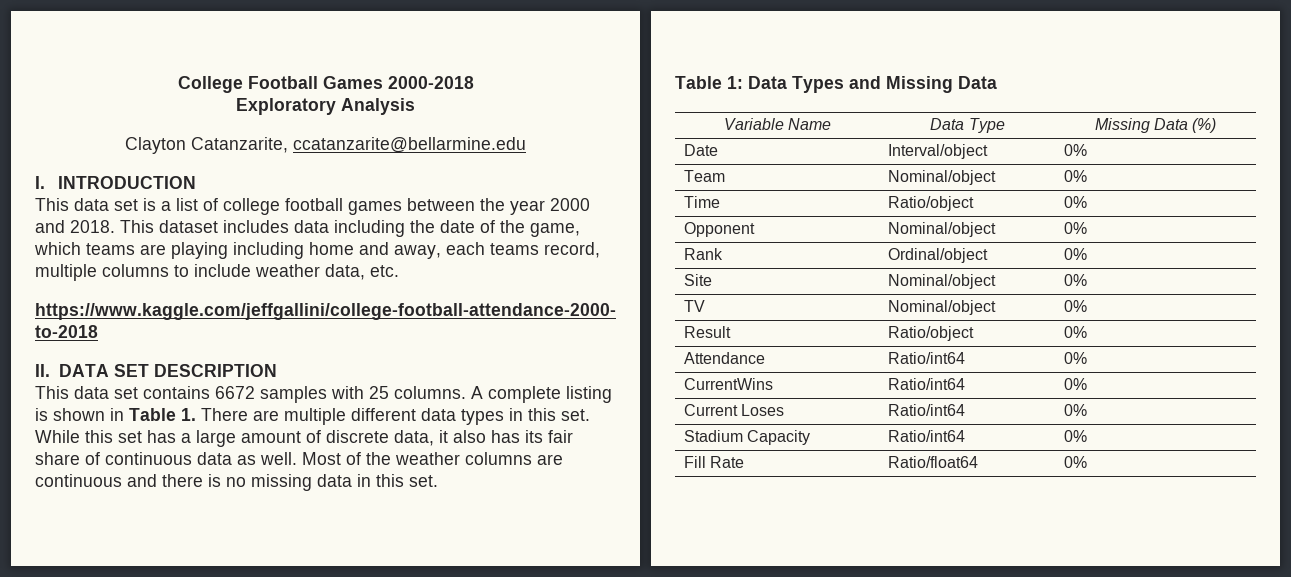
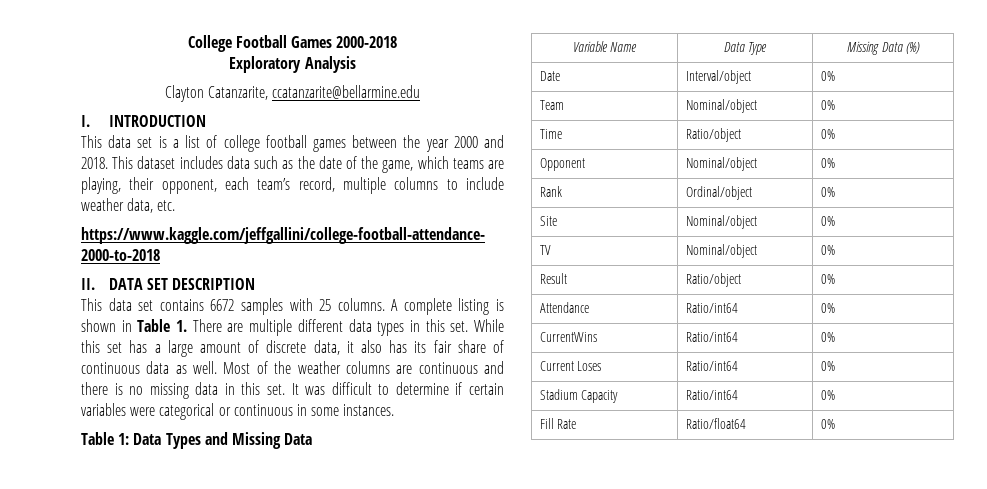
[334,220,405,237] including -> [254,156,294,169] such as
[171,242,539,259] playing including home and away, each teams -> [81,177,291,194] playing, their opponent, each team’s
(438, 481) none -> [291,382,504,395] [81,403,395,420] It was difficult to determine if certain variables were categorical or continuous in some instances.

